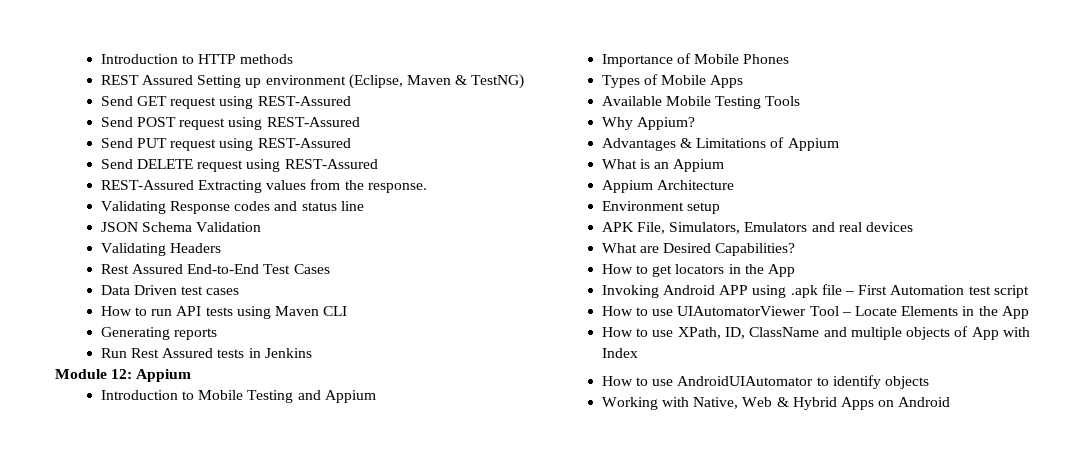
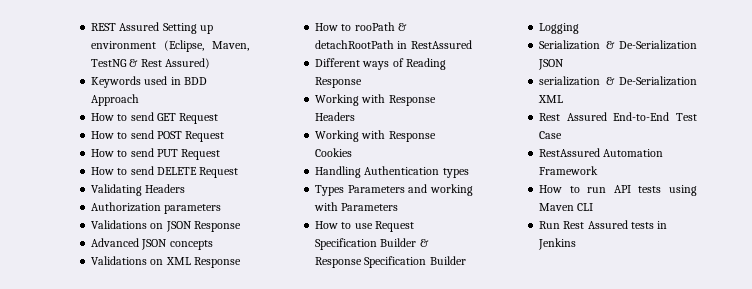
[100,54,294,64] Introduction to HTTP methods // -> (91, 27) none
[406,74,525,89] [100,96,351,109] [100,117,360,130] [100,138,351,151] [100,159,378,172] [100,179,427,193] [100,201,364,214] [100,222,262,232] [100,243,222,256] Maven & TestNG) // Send GET request using REST-Assured // Send POST request using REST-Assured // Send PUT request using REST-Assured // Send DELETE request using REST-Assured // REST-Assured Extracting values from the response. // Validating Response codes and status line // JSON Schema Validation // Validating Headers -> [211,41,249,51] [91,58,210,69] [91,76,207,88] [91,94,140,106] [91,112,219,124] [91,130,225,142] [91,148,221,160] [91,166,239,178] [91,184,186,196] [91,202,222,214] [91,220,241,232] [91,238,213,250] [91,256,241,268] [315,22,407,31] [315,40,472,49] [315,58,446,70] [315,77,363,88] [315,94,436,106] [315,112,356,121] [315,130,436,142] [315,148,353,157] [315,166,469,178] [315,184,473,196] [314,202,399,211] [315,221,414,232] [315,238,429,250] [315,256,466,268] [539,23,580,34] [539,40,697,50] [538,59,565,70] [539,76,697,86] [538,95,564,103] Maven, TestNG & Rest Assured) // Keywords used in BDD Approach // How to send GET Request // How to send POST Request // How to send PUT Request // How to send DELETE Request // Validating Headers // Authorization parameters // Validations on JSON Response // Advanced JSON concepts // Validations on XML Response // How to rooPath & detachRootPath in RestAssured // Different ways of Reading Response // Working with Response Headers // Working with Response Cookies // Handling Authentication types // Types Parameters and working with Parameters // How to use Request Specification Builder & Response Specification Builder // Logging // Serialization & De-Serialization JSON // serialization & De-Serialization XML
[293,264,330,274] [100,285,240,295] Cases // Data Driven test cases -> [539,131,563,139] [539,148,664,157] [539,166,599,175] Case // RestAssured Automation Framework
[100,327,218,340] // Generating reports -> (594, 207) none
[55,369,192,382] [100,390,376,403] [601,53,790,67] [601,74,744,88] [601,96,801,109] [601,117,696,130] [601,137,839,151] [601,159,725,172] [601,180,735,193] [601,201,721,214] [601,222,913,234] [601,243,796,256] [601,264,795,277] [601,284,1029,298] [601,306,1029,319] [601,326,1030,340] [601,348,638,358] [601,375,929,389] [601,397,951,410] // Module 12: Appium // Introduction to Mobile Testing and Appium // Importance of Mobile Phones // Types of Mobile Apps // Available Mobile Testing Tools // Why Appium? // Advantages & Limitations of Appium // What is an Appium // Appium Architecture // Environment setup // APK File, Simulators, Emulators and real devices // What are Desired Capabilities? // How to get locators in the App // Invoking Android APP using .apk file – First Automation test script // How to use UIAutomatorViewer Tool – Locate Elements in the App // How to use XPath, ID, ClassName and multiple objects of App with Index // How to use AndroidUIAutomator to identify objects // Working with Native, Web & Hybrid Apps on Android -> (577, 244) none

